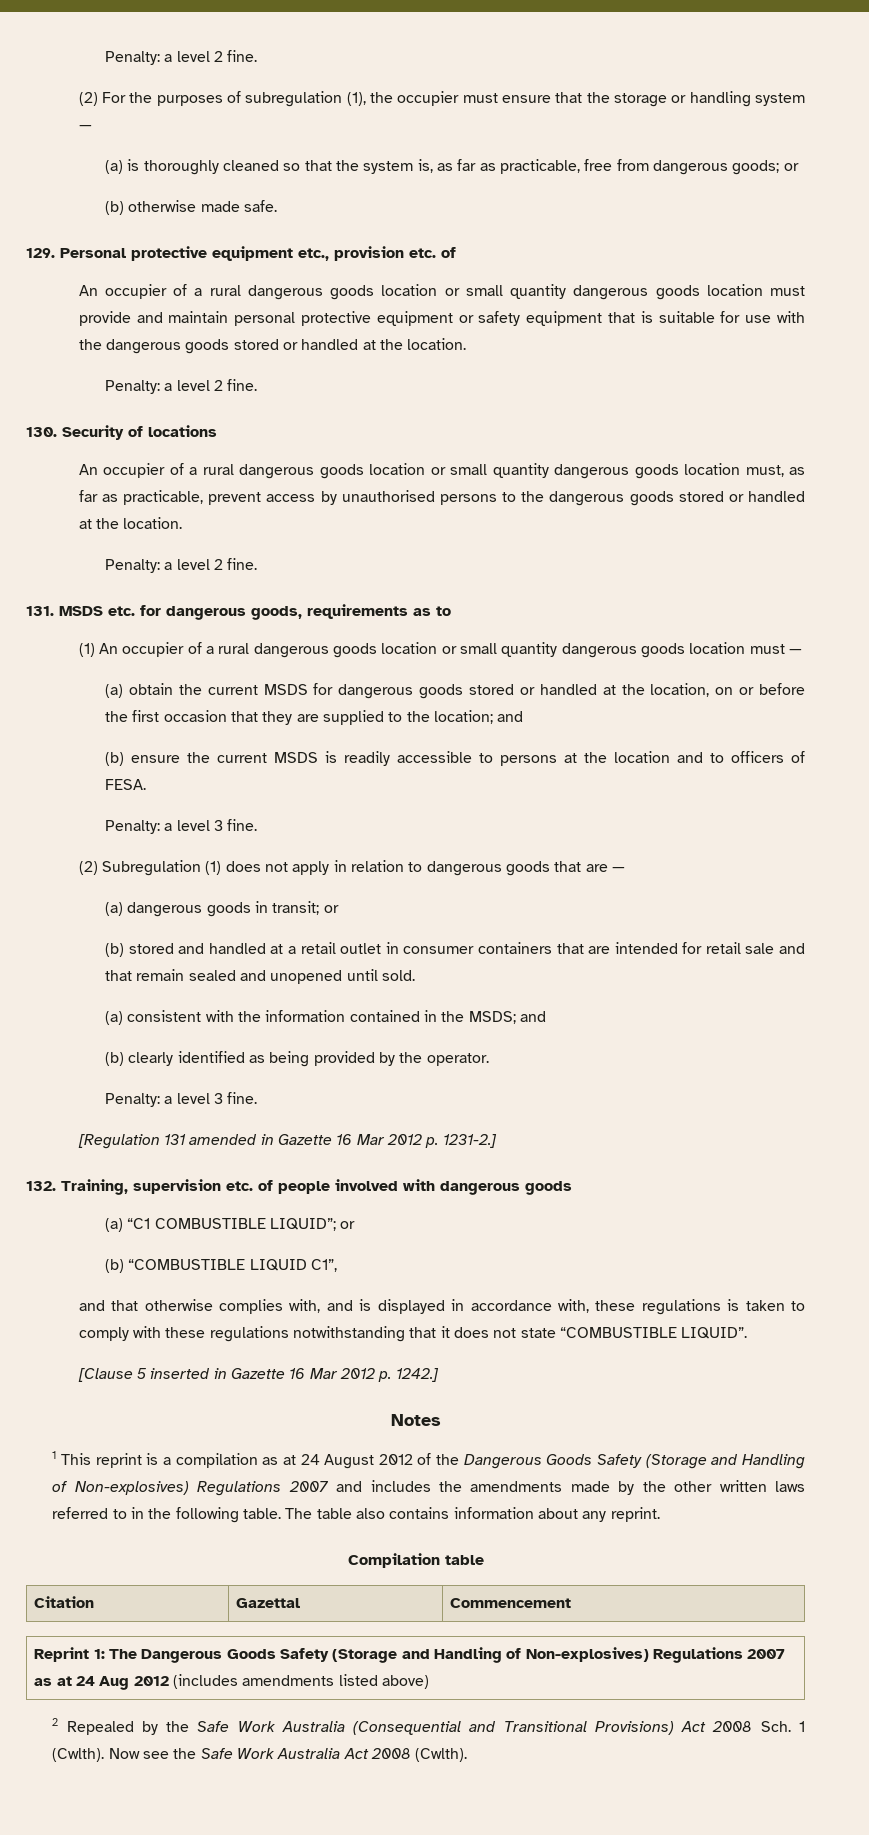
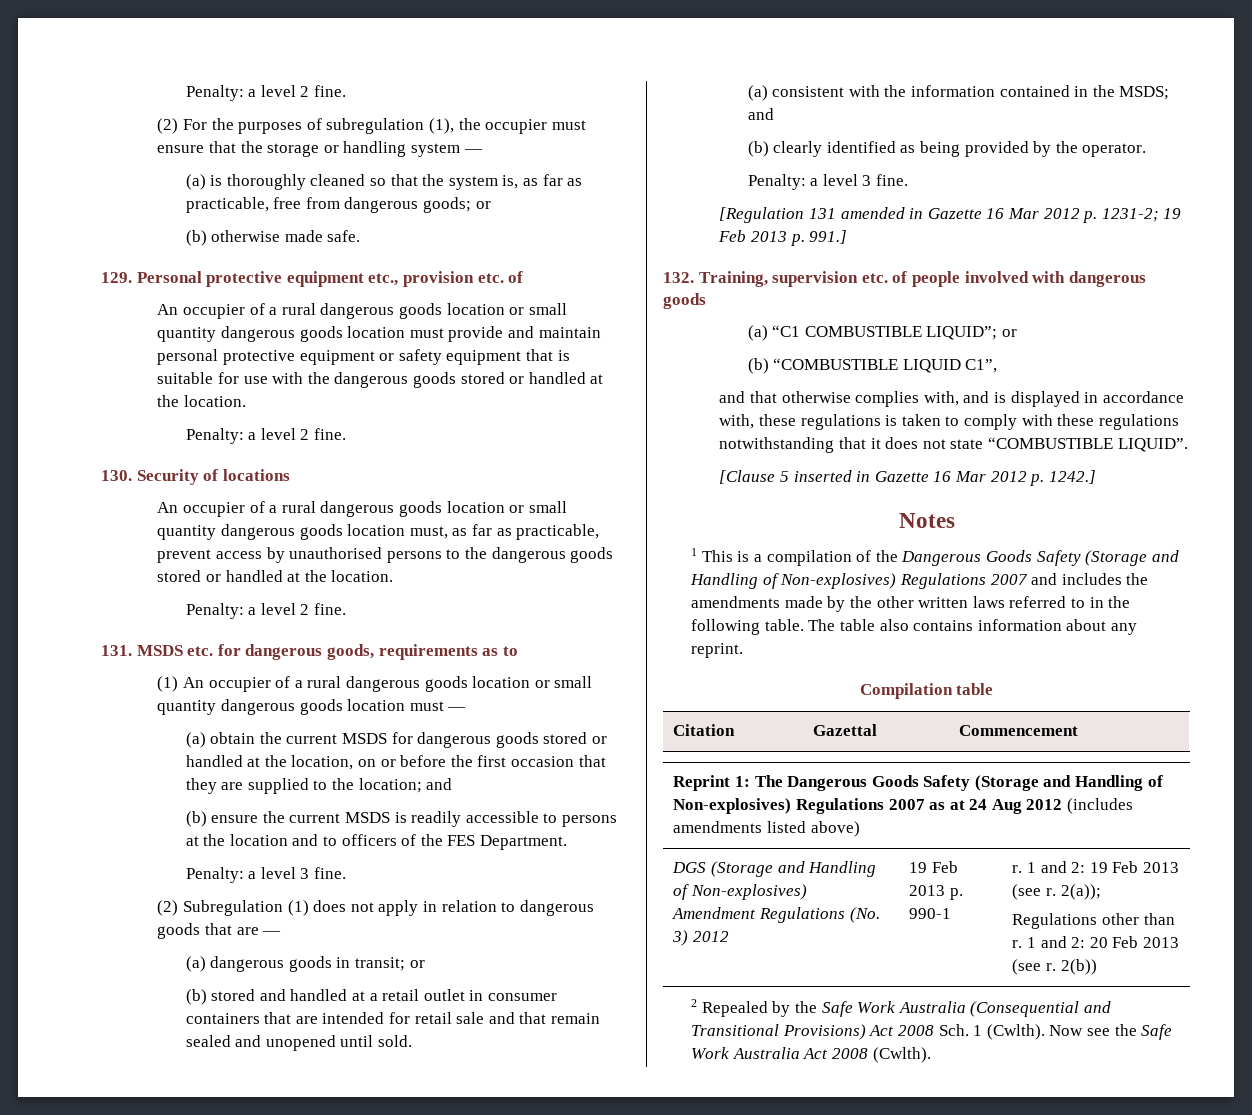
[105,779,147,790] FESA. -> [420,834,567,850] the FES Department.
[442,1134,497,1148] 1231-2.] -> [1101,208,1182,222] [718,230,848,246] 1231-2; 19 Feb 2013 p. 991.]
[95,1453,142,1468] reprint -> (733, 556) none
[262,1454,413,1469] as at 24 August 2012 -> (852, 558) none
(429, 1682) none -> [672,861,877,877] [673,884,807,900] [672,907,880,923] [672,930,729,946] [909,861,958,873] [909,885,963,900] [909,908,952,919] [1012,861,1179,873] [1012,884,1101,900] [1012,913,1175,929] [1012,936,1179,948] [1012,959,1097,975] // DGS (Storage and Handling of Non-explosives) Amendment Regulations (No. 3) 2012 | 19 Feb 2013 p. 990-1 | r. 1 and 2: 19 Feb 2013 (see r. 2(a)); // Regulations other than r. 1 and 2: 20 Feb 2013 (see r. 2(b))

